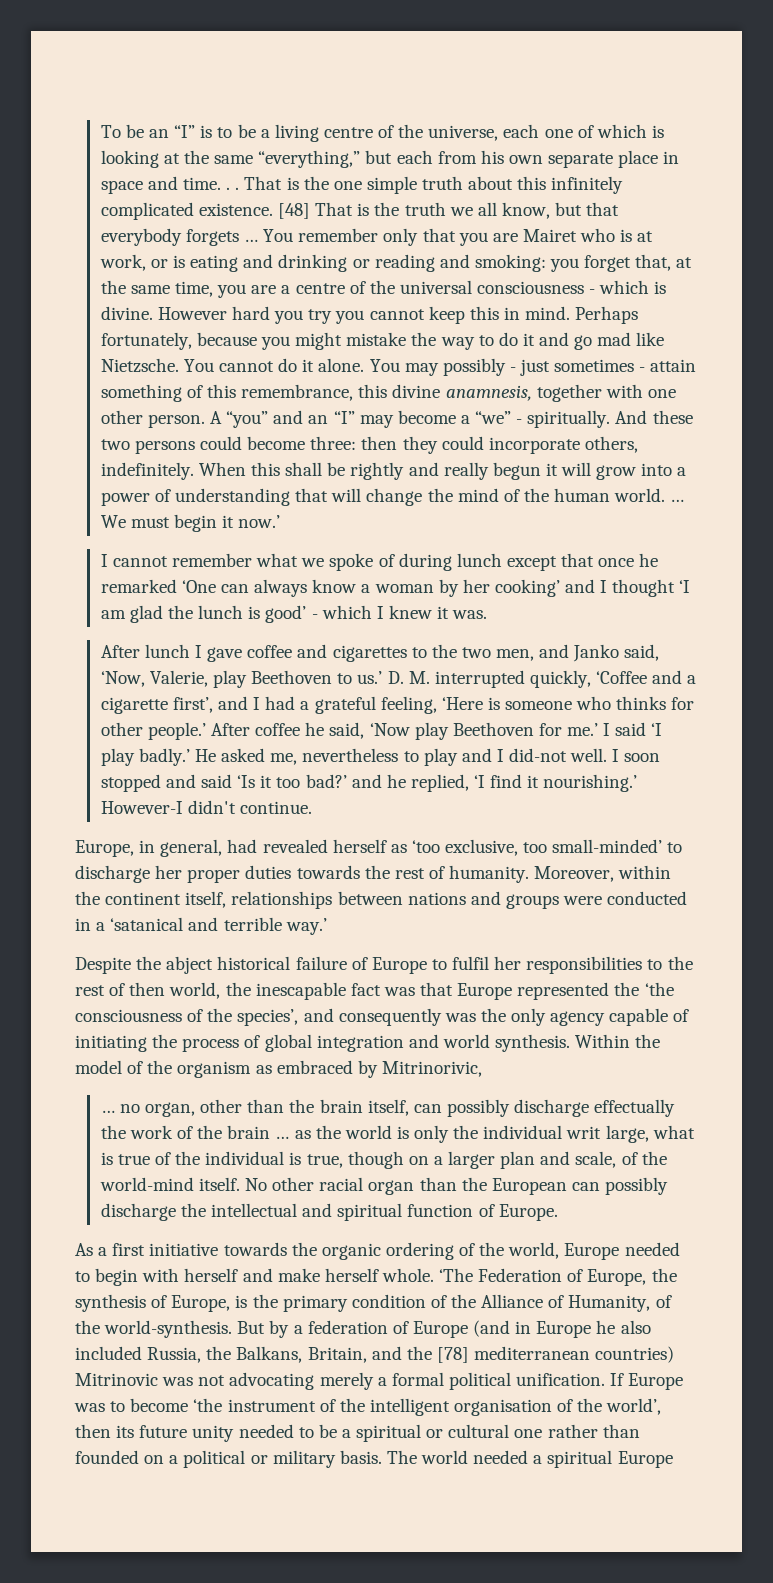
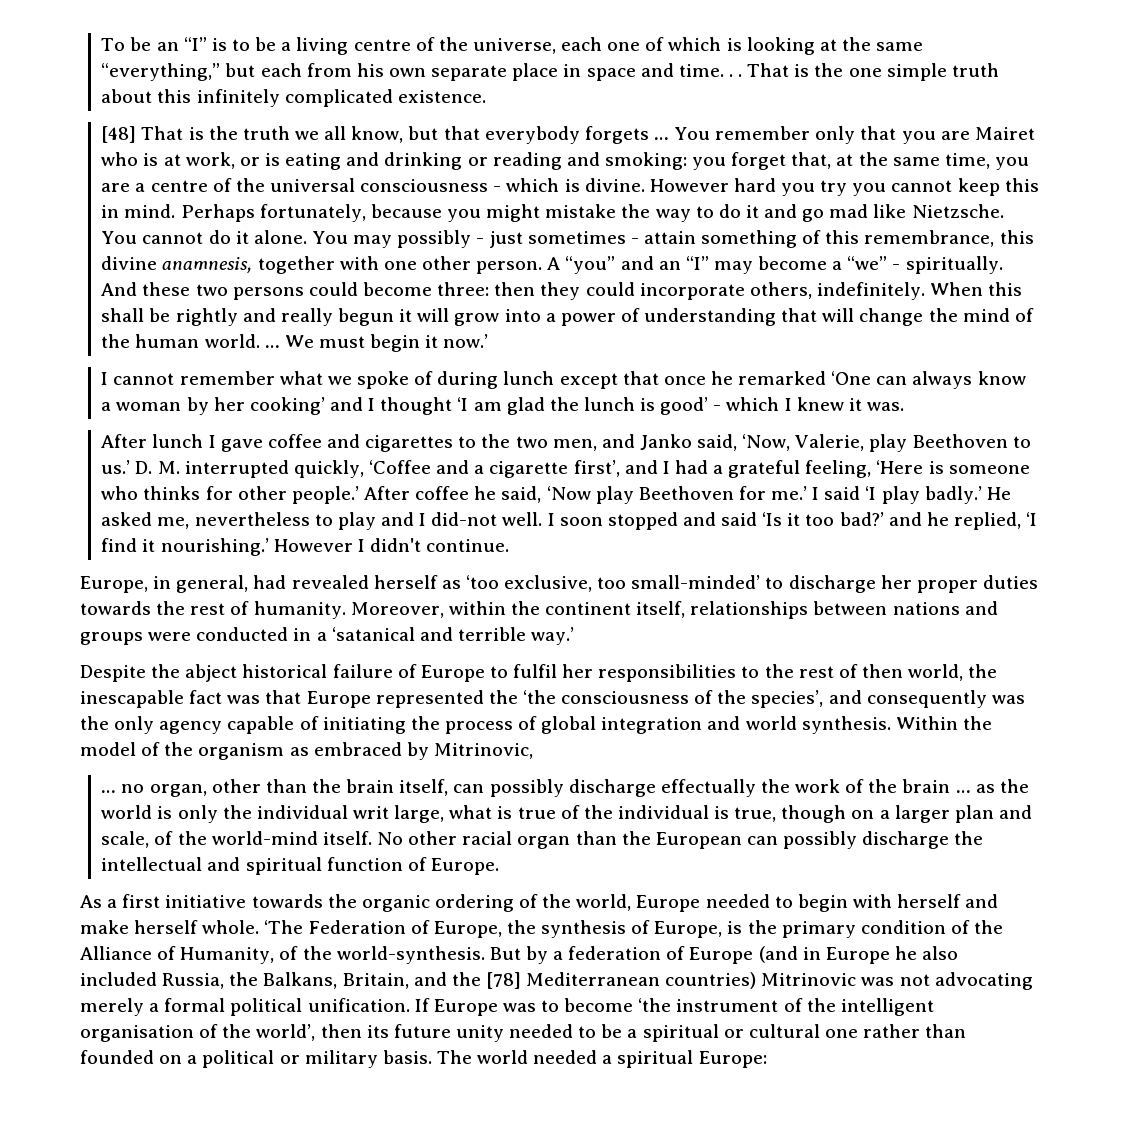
(273, 209) none -> (486, 96) //
[100,801,183,814] However-I -> [273,539,365,552] However I
[381,1061,482,1077] Mitrinorivic, -> [433,743,533,759] Mitrinovic,
[474,1346,591,1360] mediterranean -> [526,972,661,986] Mediterranean
[617,1451,673,1468] Europe -> [698,1051,767,1068] Europe:

